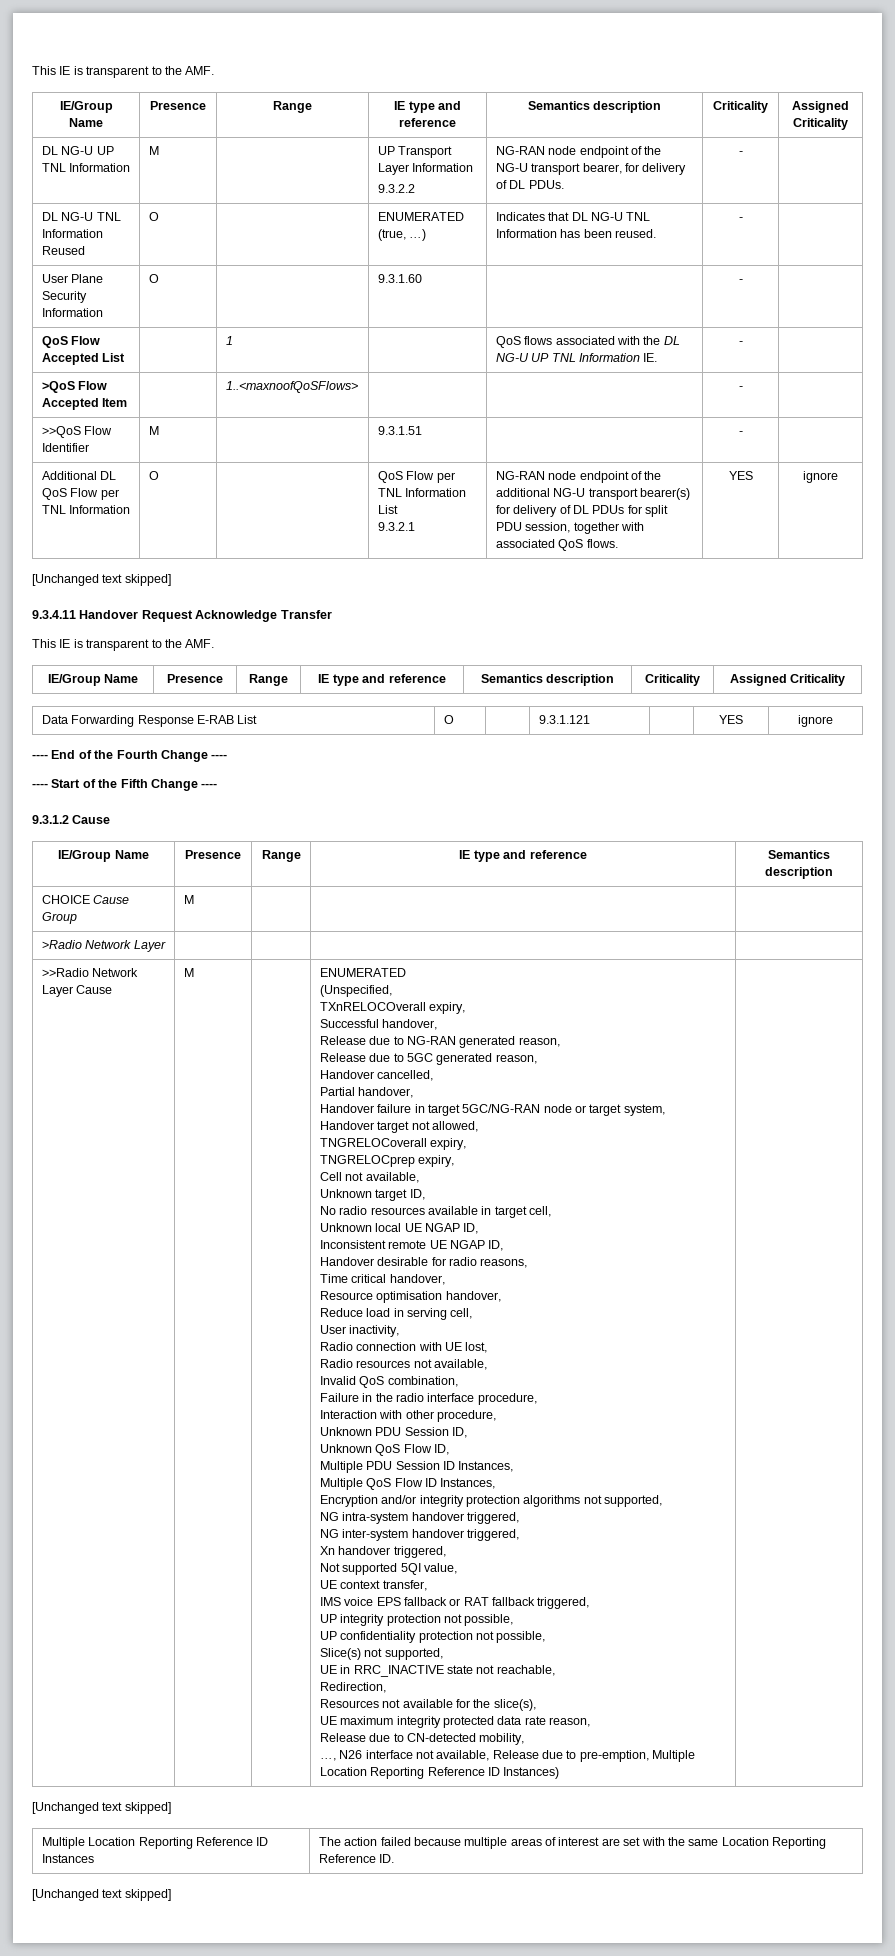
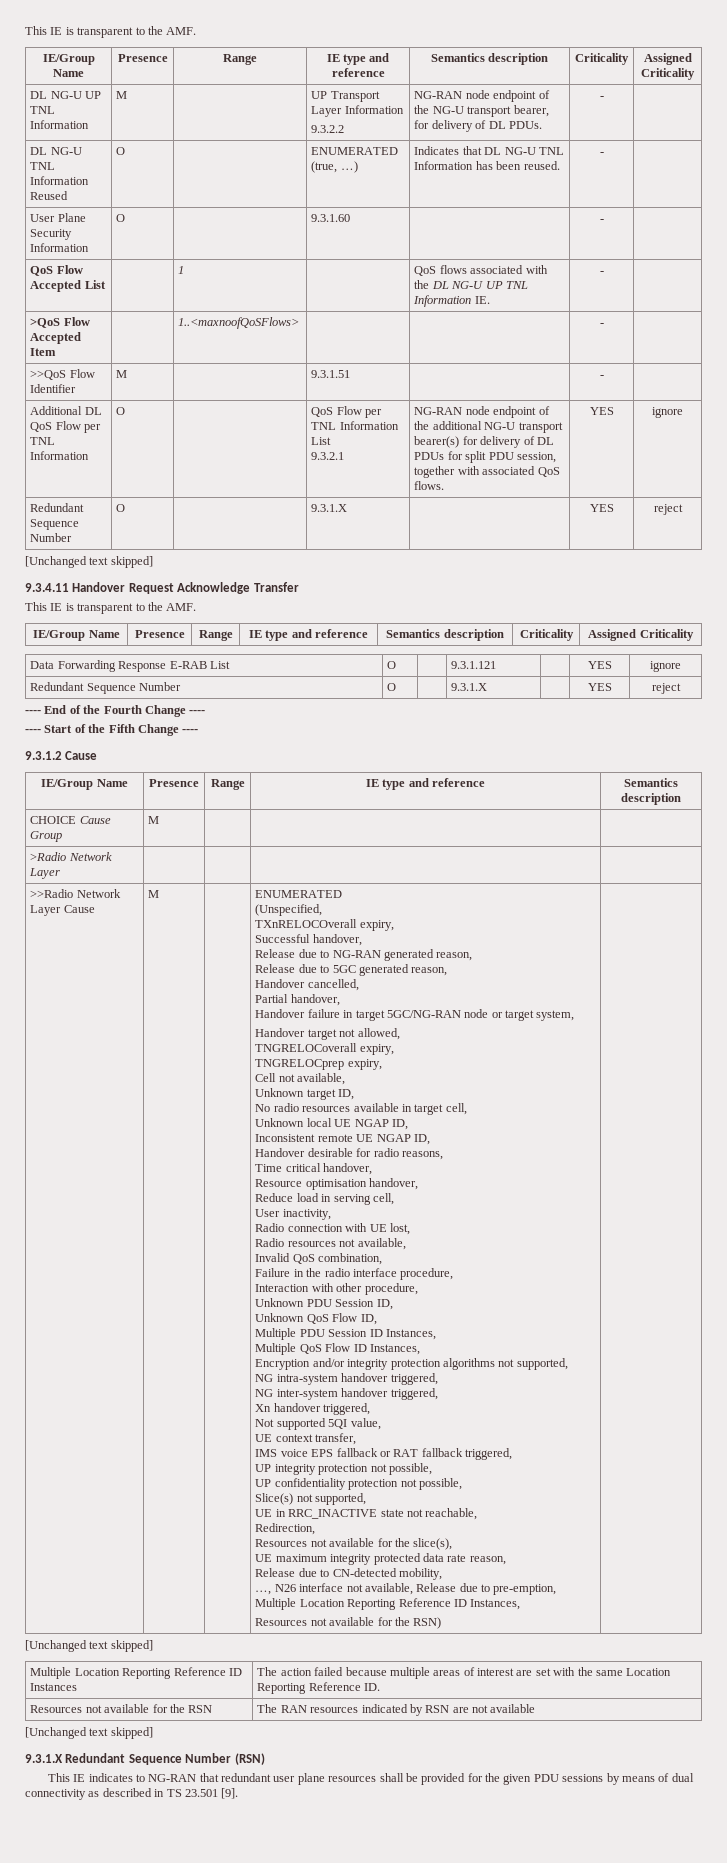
(838, 477) none -> [30,503,85,512] [30,519,80,530] [30,533,73,542] [116,504,126,512] [311,504,348,512] [589,504,614,512] [653,504,683,515] // Redundant Sequence Number | O | | 9.3.1.X | | YES | reject
(833, 721) none -> [30,682,182,694] [387,683,397,691] [451,683,488,691] [587,683,612,691] [651,683,681,694] // Redundant Sequence Number | O | | 9.3.1.X | | YES | reject
[503,1767,560,1779] Instances) -> [470,1599,521,1610] [255,1617,442,1629] Instances, // Resources not available for the RSN)
[32,1889,171,1901] // [Unchanged text skipped] -> [30,1704,213,1713] [257,1704,536,1716] [25,1727,153,1739] [25,1753,265,1765] [47,1773,694,1785] [25,1788,239,1800] // Resources not available for the RSN | The RAN resources indicated by RSN are not available // [Unchanged text skipped] // 9.3.1.X Redundant Sequence Number (RSN) // This IE indicates to NG-RAN that redundant user plane resources shall be provided for the given PDU sessions by means of dual connectivity as described in TS 23.501 [9].

